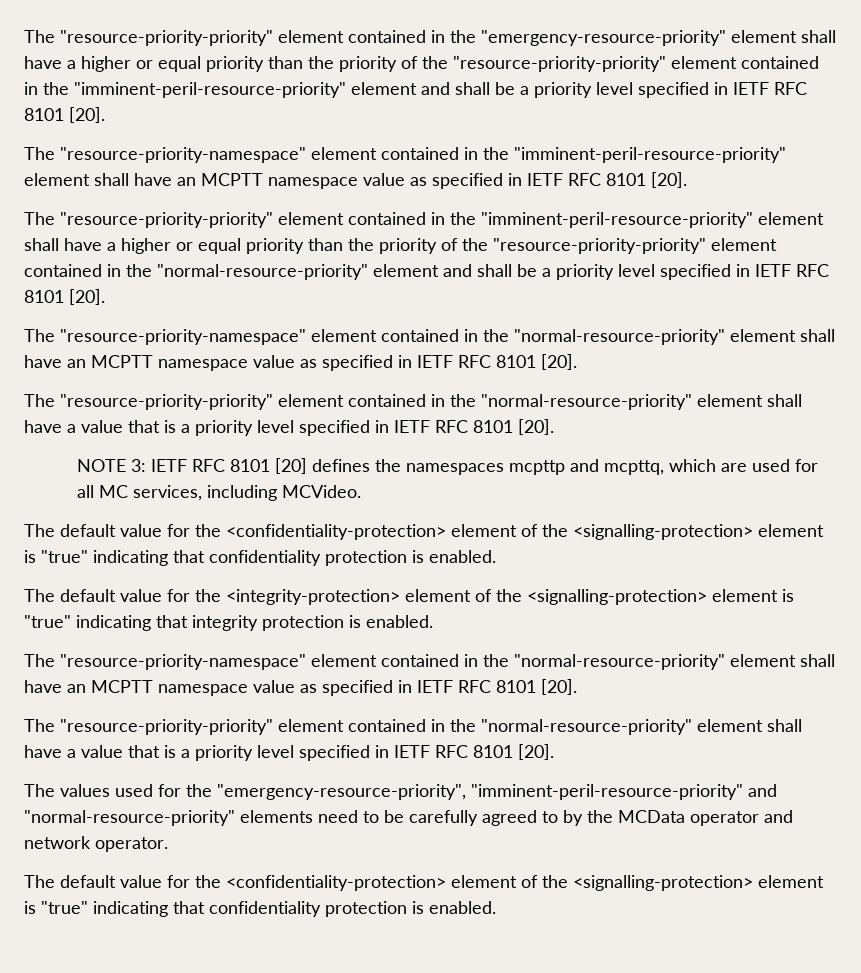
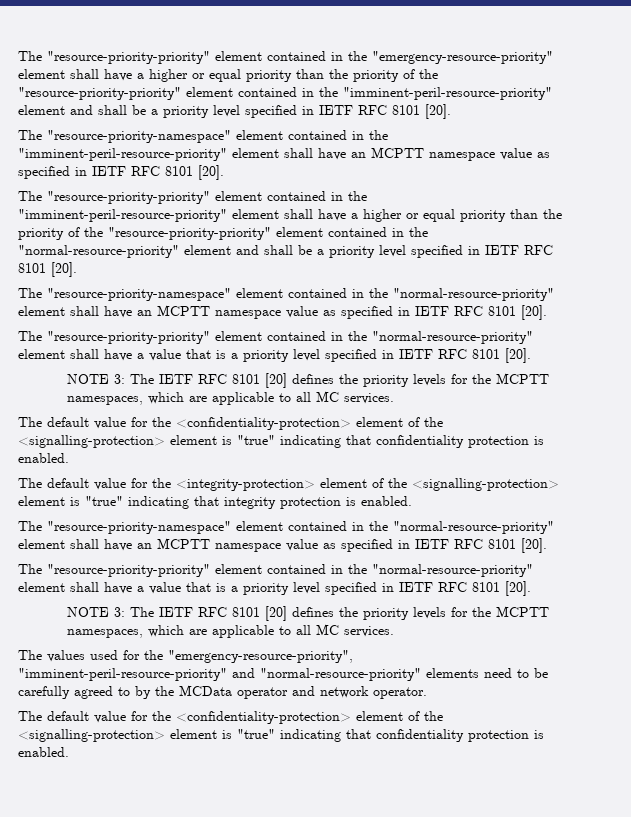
[151,458,819,475] [77,485,362,501] IETF RFC 8101 [20] defines the namespaces mcpttp and mcpttq, which are used for all MC services, including MCVideo. -> [129,373,549,388] [66,391,394,405] The IETF RFC 8101 [20] defines the priority levels for the MCPTT namespaces, which are applicable to all MC services.
(554, 752) none -> [66,606,549,621] [66,624,394,638] // NOTE 3: The IETF RFC 8101 [20] defines the priority levels for the MCPTT namespaces, which are applicable to all MC services.

